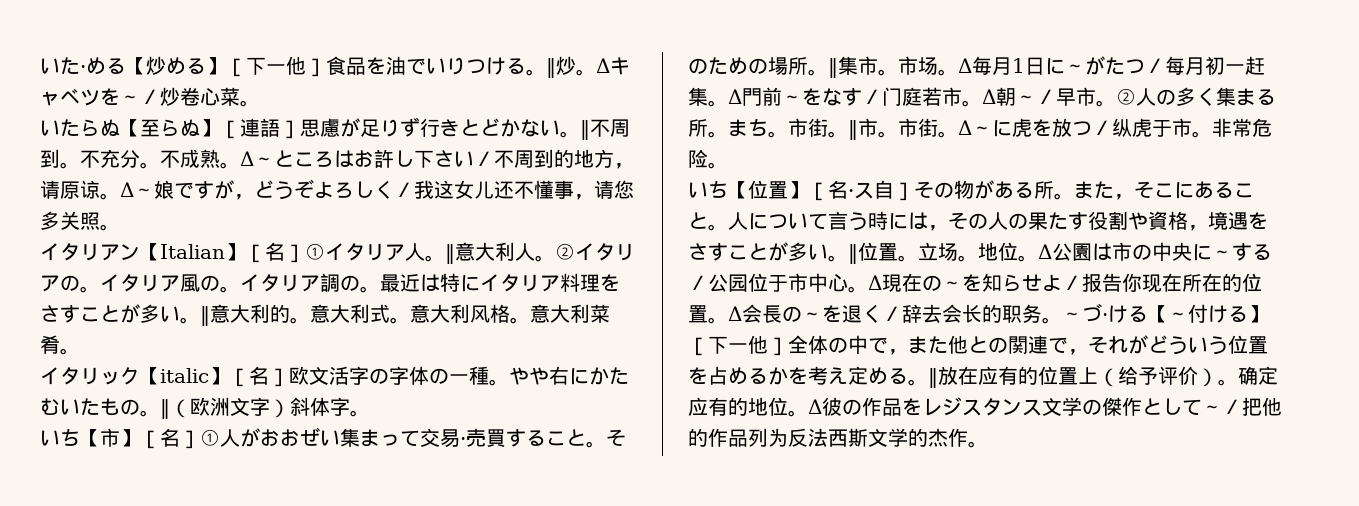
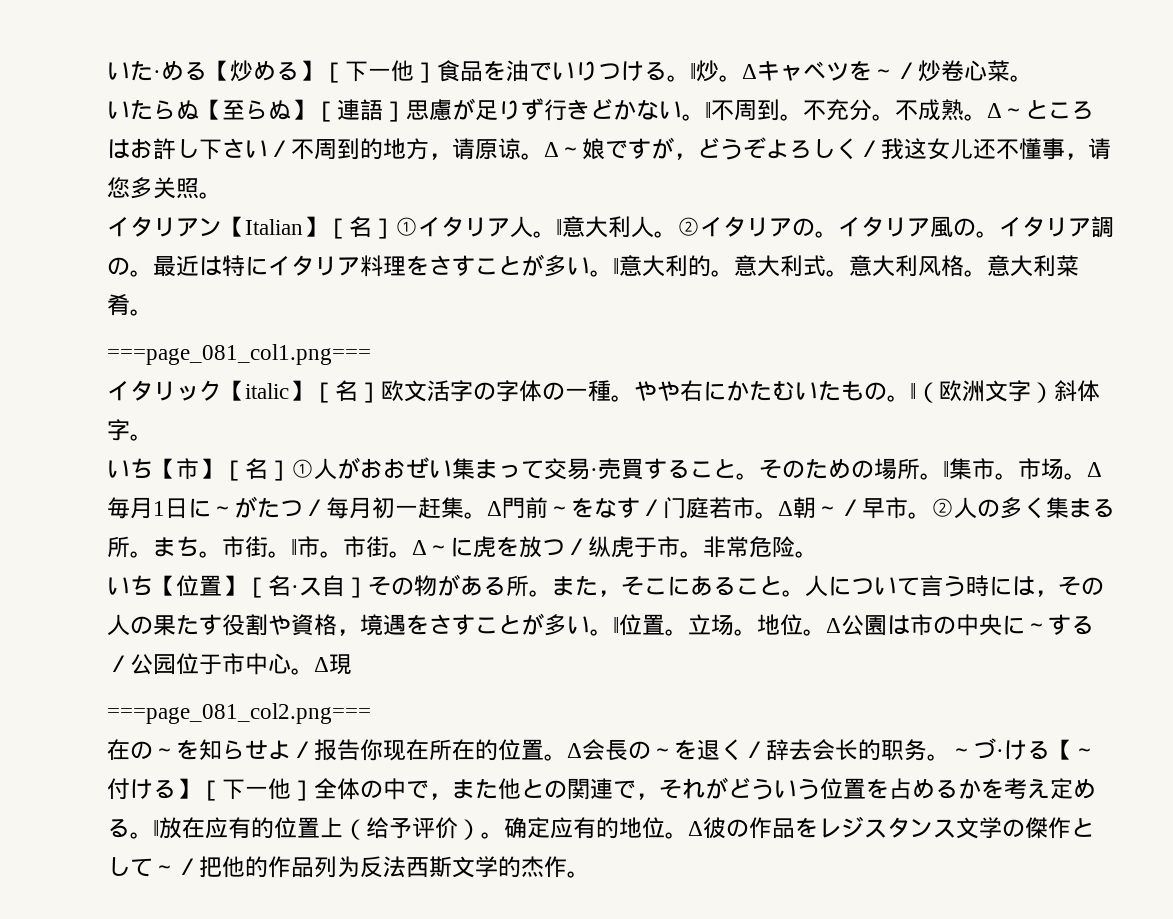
[460,119,480,136] と -> (590, 109) none
(80, 351) none -> [107,344,371,365] // ===page_081_col1.png===
(902, 283) none -> [107,703,371,724] // ===page_081_col2.png=== //

